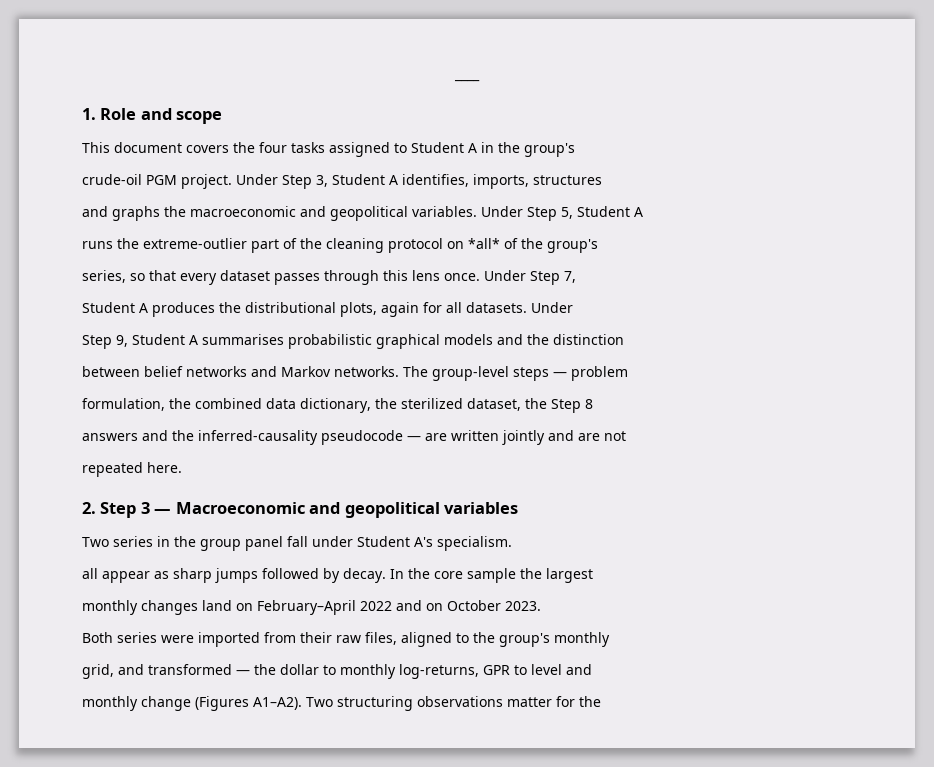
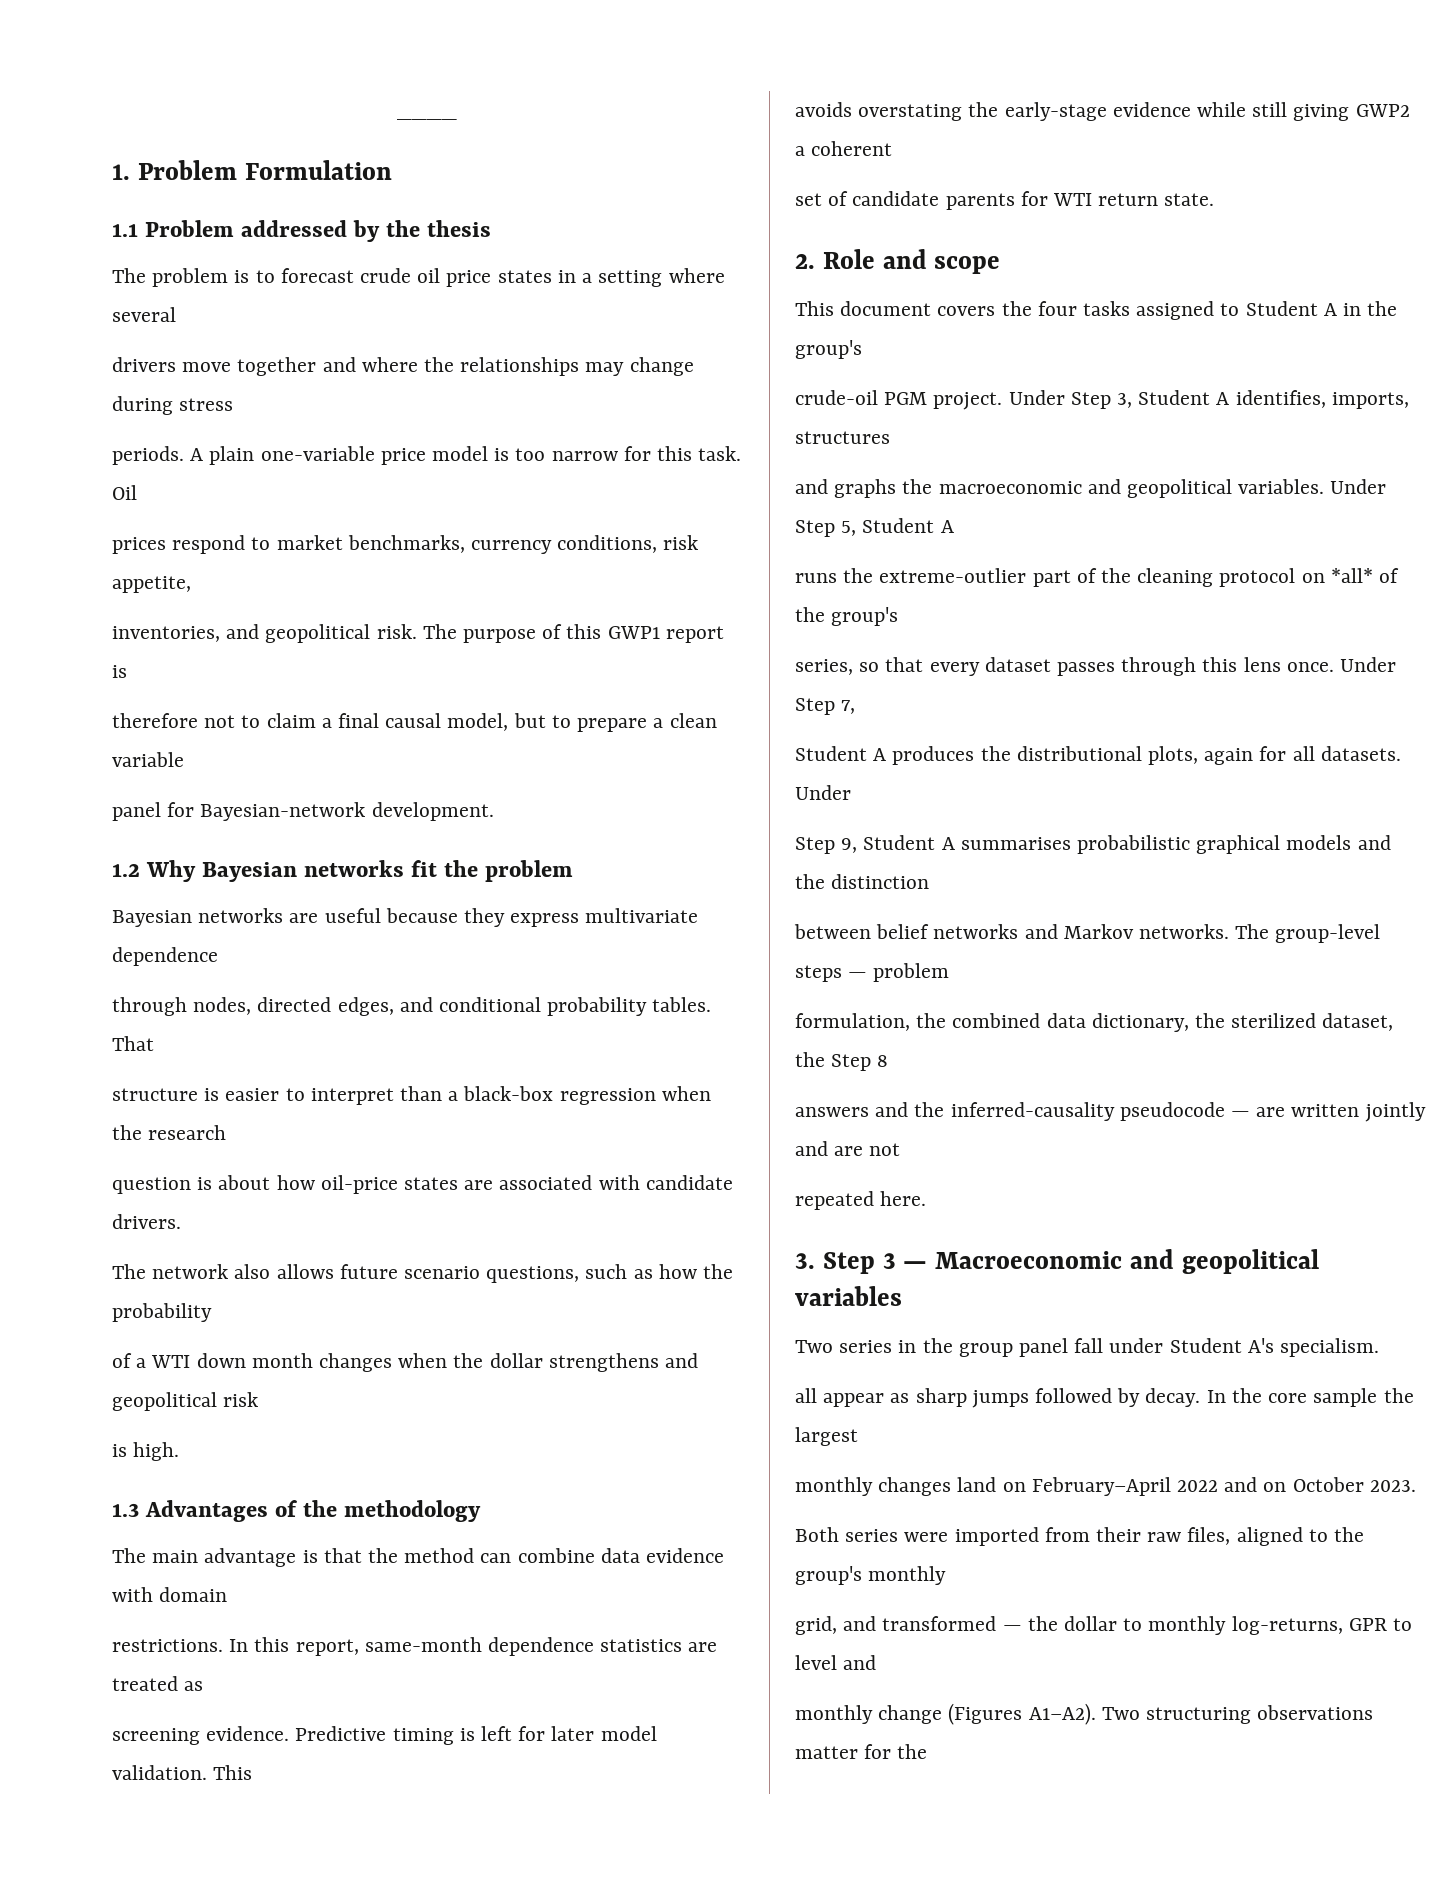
(96, 114) none -> [137,160,392,180] [112,220,492,242] [112,268,725,287] [112,307,176,322] [112,357,694,376] [112,396,234,415] [112,446,742,465] [112,485,137,500] [112,535,699,554] [112,576,191,593] [112,624,724,643] [112,665,127,678] [112,713,717,732] [112,752,184,767] [112,802,494,821] [112,860,574,882] [112,908,699,927] [112,947,218,966] [112,997,712,1016] [112,1036,154,1051] [112,1086,711,1105] [112,1125,227,1140] [112,1175,733,1194] [112,1214,181,1229] [112,1264,734,1283] [112,1303,212,1322] [112,1353,699,1372] [112,1392,259,1411] [112,1442,180,1461] [112,1500,482,1522] [112,1548,725,1567] [112,1587,228,1602] [112,1637,718,1656] [112,1676,204,1691] [112,1726,657,1745] [112,1765,253,1780] [795,102,1410,121] [795,141,893,156] [795,191,1215,210] [795,254,815,269] Problem Formulation // 1.1 Problem addressed by the thesis // The problem is to forecast crude oil price states in a setting where several // drivers move together and where the relationships may change during stress // periods. A plain one-variable price model is too narrow for this task. Oil // prices respond to market benchmarks, currency conditions, risk appetite, // inventories, and geopolitical risk. The purpose of this GWP1 report is // therefore not to claim a final causal model, but to prepare a clean variable // panel for Bayesian-network development. // 1.2 Why Bayesian networks fit the problem // Bayesian networks are useful because they express multivariate dependence // through nodes, directed edges, and conditional probability tables. That // structure is easier to interpret than a black-box regression when the research // question is about how oil-price states are associated with candidate drivers. // The network also allows future scenario questions, such as how the probability // of a WTI down month changes when the dollar strengthens and geopolitical risk // is high. // 1.3 Advantages of the methodology // The main advantage is that the method can combine data evidence with domain // restrictions. In this report, same-month dependence statistics are treated as // screening evidence. Predictive timing is left for later model validation. This // avoids overstating the early-stage evidence while still giving GWP2 a coherent // set of candidate parents for WTI return state. // 2.
[82,502,96,514] 2. -> [795,1253,815,1269] 3.

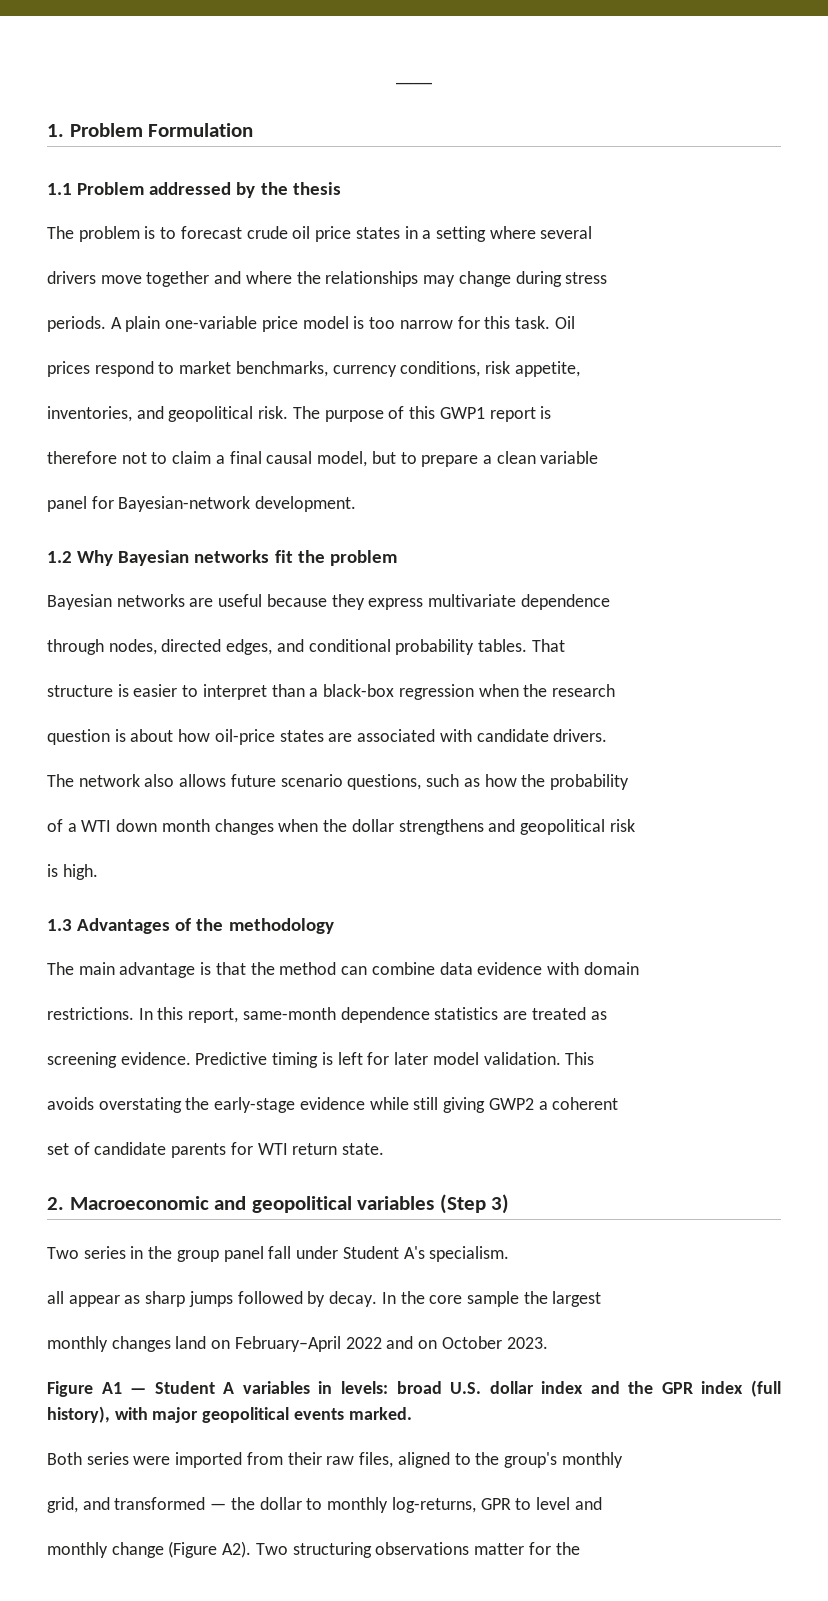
[822,249,1001,274] [795,301,1398,320] [795,340,862,359] [795,390,1409,410] [795,431,890,444] [795,479,1387,498] [795,518,954,537] [795,568,1400,587] [795,607,899,626] [795,657,1397,676] [795,698,856,715] [795,746,1401,765] [795,785,851,800] [795,835,1391,854] [795,874,930,889] [794,924,1381,943] [795,963,950,982] [795,1013,1394,1032] [795,1052,889,1071] [795,1102,1426,1122] [795,1141,901,1156] [795,1191,927,1210] [795,1252,928,1274] Role and scope // This document covers the four tasks assigned to Student A in the group's // crude-oil PGM project. Under Step 3, Student A identifies, imports, structures // and graphs the macroeconomic and geopolitical variables. Under Step 5, Student A // runs the extreme-outlier part of the cleaning protocol on *all* of the group's // series, so that every dataset passes through this lens once. Under Step 7, // Student A produces the distributional plots, again for all datasets. Under // Step 9, Student A summarises probabilistic graphical models and the distinction // between belief networks and Markov networks. The group-level steps — problem // formulation, the combined data dictionary, the sterilized dataset, the Step 8 // answers and the inferred-causality pseudocode — are written jointly and are not // repeated here. // 3. Step 3 — -> (64, 1203) none
(902, 1296) none -> [439,1194,510,1214] (Step 3)
(1416, 1486) none -> [47,1380,781,1397] [47,1406,412,1423] // Figure A1 — Student A variables in levels: broad U.S. dollar index and the GPR index (full history), with major geopolitical events marked.
[948,1703,1096,1725] (Figures A1–A2). -> [168,1541,252,1558] (Figure A2).

